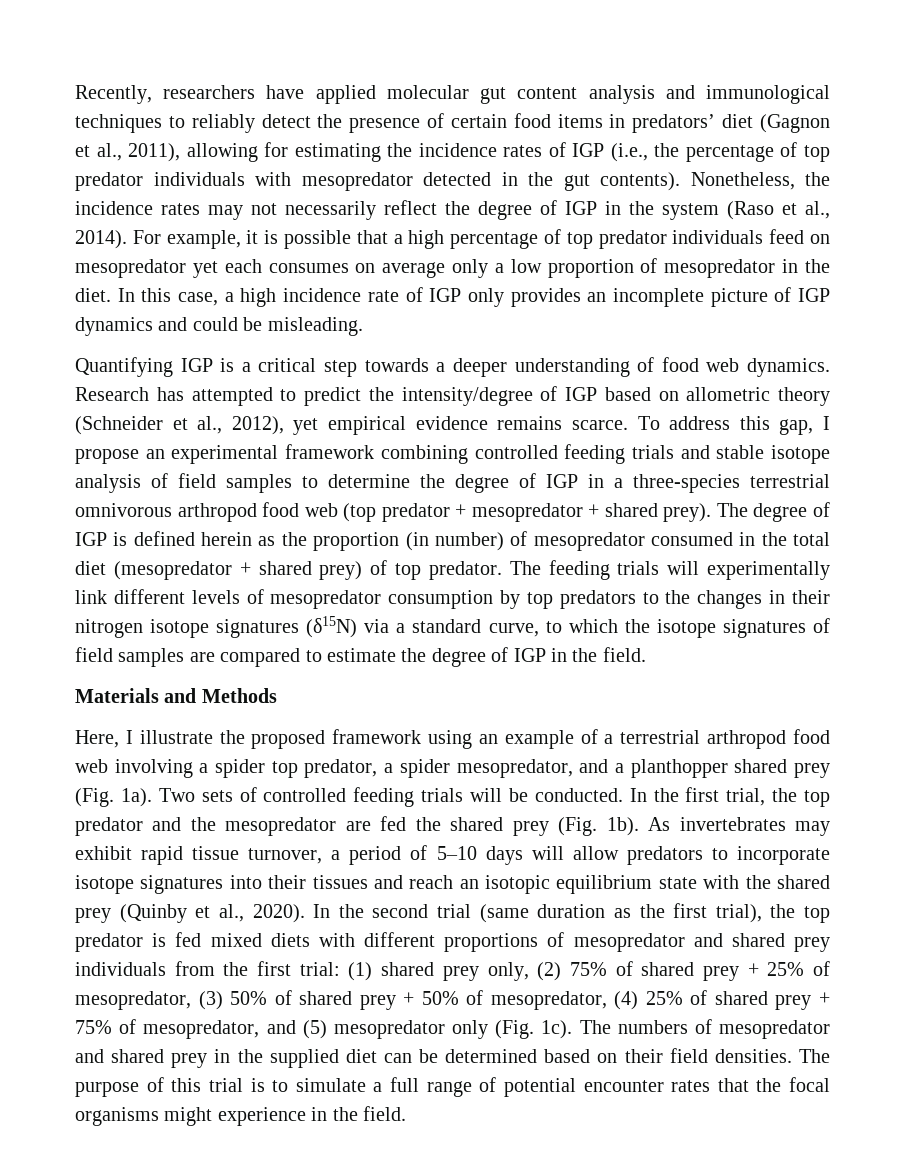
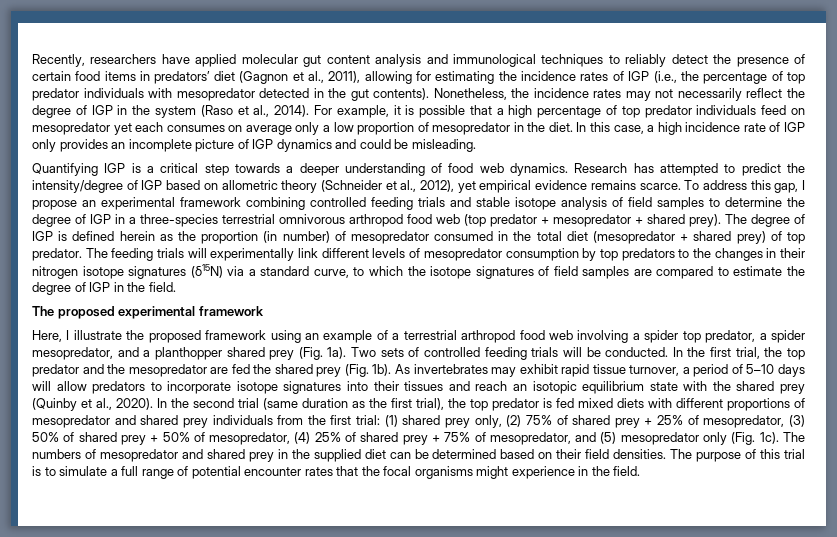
[75,688,277,703] Materials and Methods -> [32,306,264,319] The proposed experimental framework

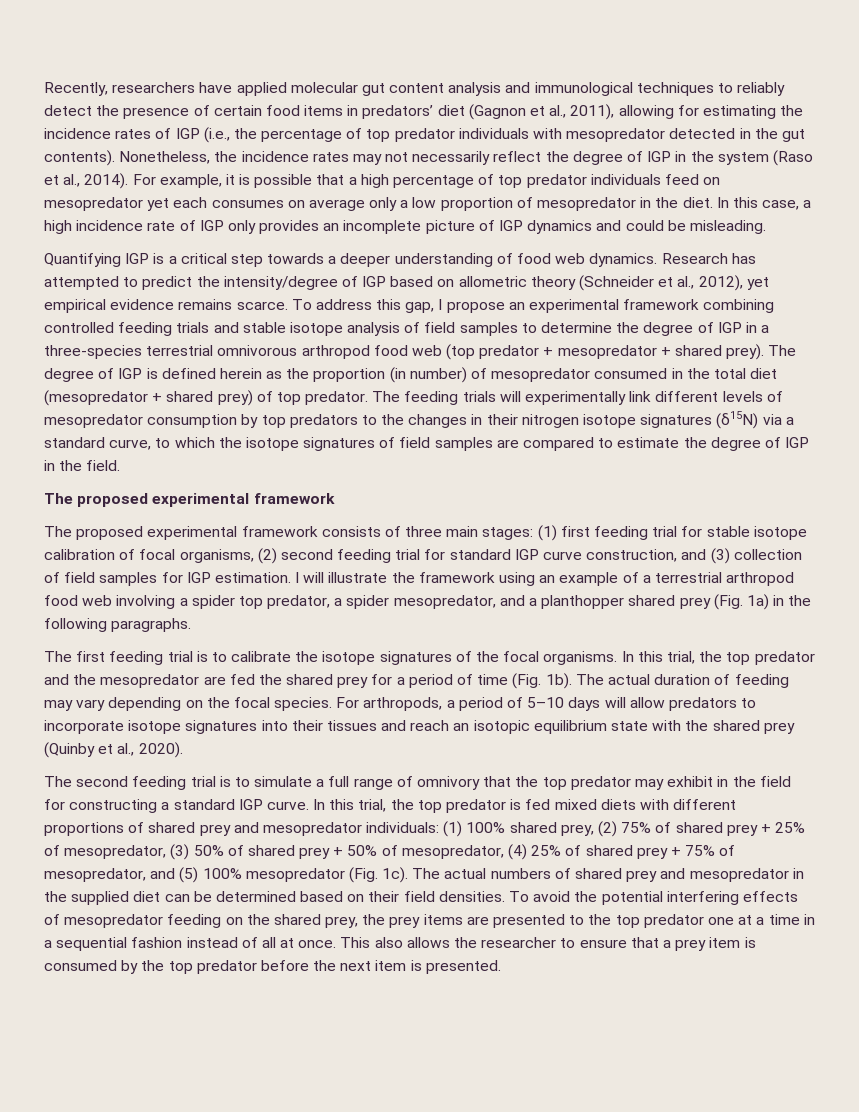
[32,330,70,342] Here, I -> [44,525,807,541] [44,548,802,564] [44,572,325,586] The proposed experimental framework consists of three main stages: (1) first feeding trial for stable isotope calibration of focal organisms, (2) second feeding trial for standard IGP curve construction, and (3) collection of field samples for IGP estimation. I will
[148,330,201,343] proposed -> (415, 577) none
[327,347,732,360] 1a). Two sets of controlled feeding trials will be conducted. In the first -> [746,594,812,610] [44,618,192,632] [44,651,663,665] 1a) in the following paragraphs. // The first feeding trial is to calibrate the isotope signatures of the focal organisms. In this
[344,364,680,377] (Fig. 1b). As invertebrates may exhibit rapid tissue turnover, -> [371,673,789,689] [44,697,443,711] for a period of time (Fig. 1b). The actual duration of feeding may vary depending on the focal species. For arthropods,
[157,398,444,410] In the second trial (same duration as the first trial), -> [44,776,791,790] [44,799,387,813] // The second feeding trial is to simulate a full range of omnivory that the top predator may exhibit in the field for constructing a standard IGP curve. In this trial,
[32,415,502,428] mesopredator and shared prey individuals from the first trial: (1) shared prey only, -> [148,821,594,837] shared prey and mesopredator individuals: (1) 100% shared prey,
[620,432,728,445] mesopredator only -> [202,868,345,882] 100% mesopredator
(806, 437) none -> [444,868,487,879] actual
[99,449,274,462] mesopredator and shared prey -> [575,868,789,882] shared prey and mesopredator
[670,449,806,462] [32,466,641,479] The purpose of this trial is to simulate a full range of potential encounter rates that the focal organisms might experience in the field. -> [509,891,798,905] [44,914,815,928] [44,937,756,951] [44,960,501,974] To avoid the potential interfering effects of mesopredator feeding on the shared prey, the prey items are presented to the top predator one at a time in a sequential fashion instead of all at once. This also allows the researcher to ensure that a prey item is consumed by the top predator before the next item is presented.

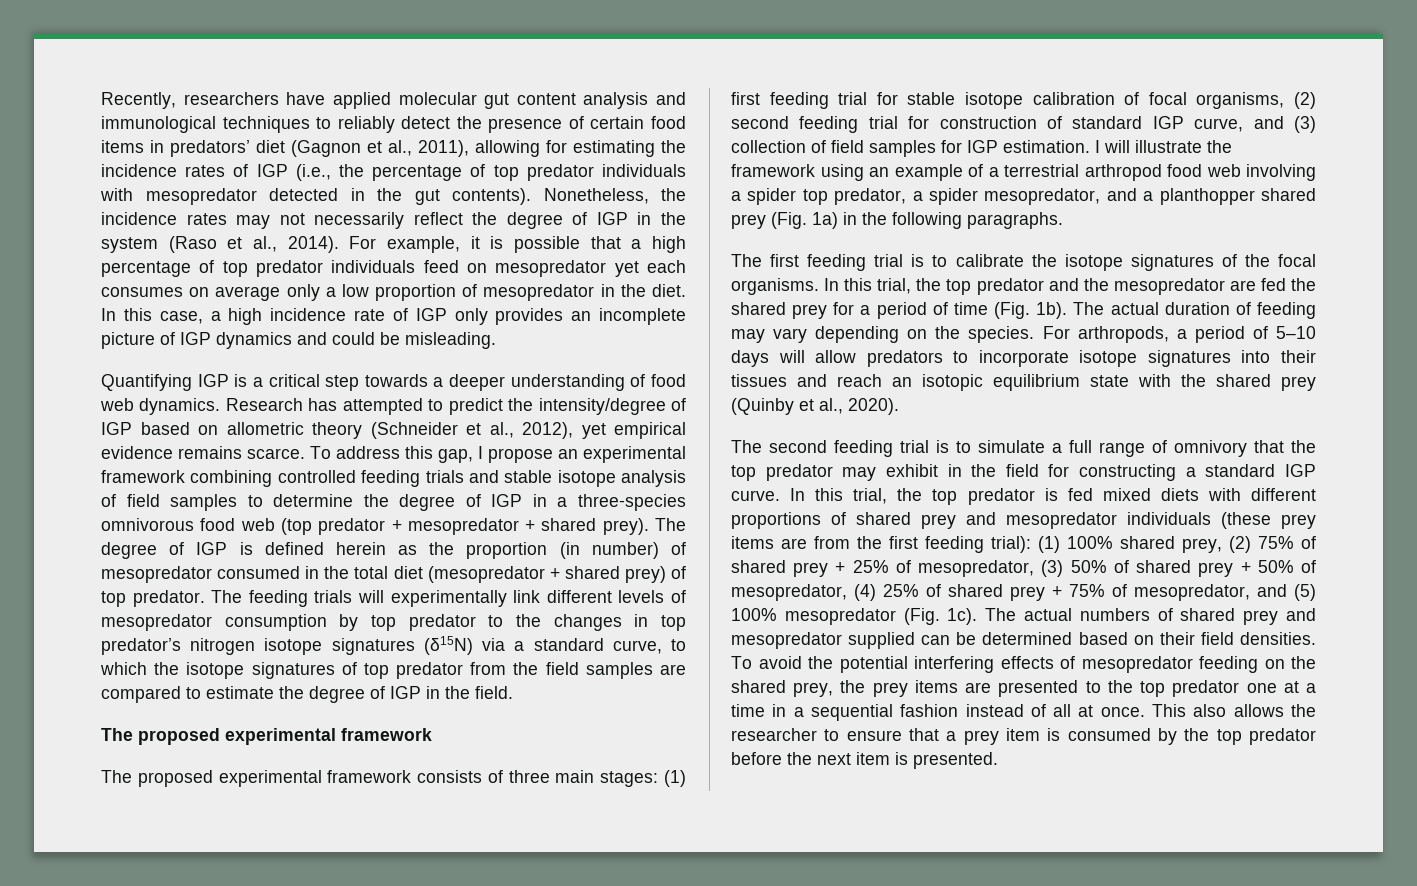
[146,345,370,359] terrestrial omnivorous arthropod -> [101,518,194,531] omnivorous
[289,414,358,428] predators -> [408,614,476,631] predator
[486,414,518,425] their -> [661,615,686,631] [101,638,181,655] top predator’s
(396, 442) none -> [363,662,539,679] top predator from the
[449,549,678,562] standard IGP curve construction, -> [939,116,1244,132] construction of standard IGP curve,
[233,697,270,708] focal -> (961, 332) none
[366,822,440,833] individuals: -> [1127,512,1316,529] [731,536,1031,553] individuals (these prey items are from the first feeding trial):
[792,868,804,879] [44,891,161,905] in the supplied diet -> [848,632,916,649] supplied

